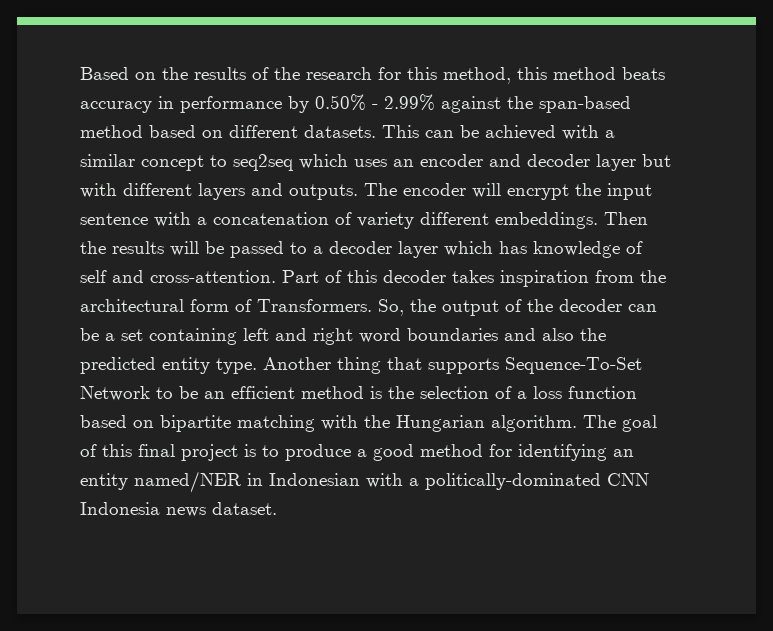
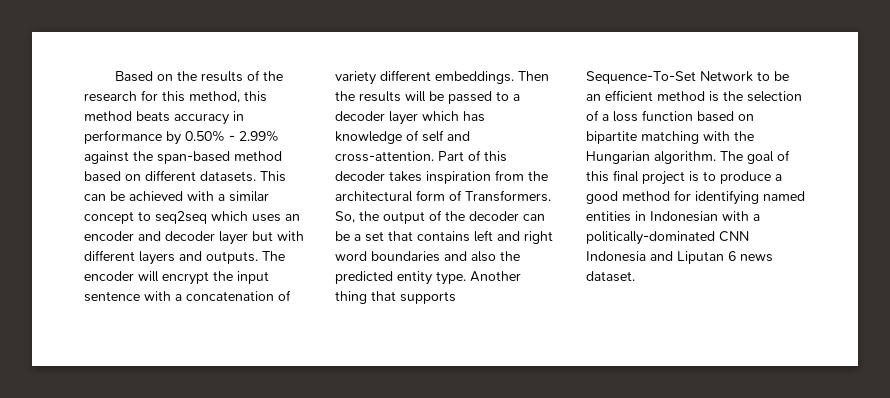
[149,328,237,345] containing -> [388,231,470,242] that contains
[613,449,634,457] [80,471,241,493] an entity named/NER -> [763,191,805,201] [586,211,631,222] named entities
(160, 508) none -> [650,251,736,264] and Liputan 6

